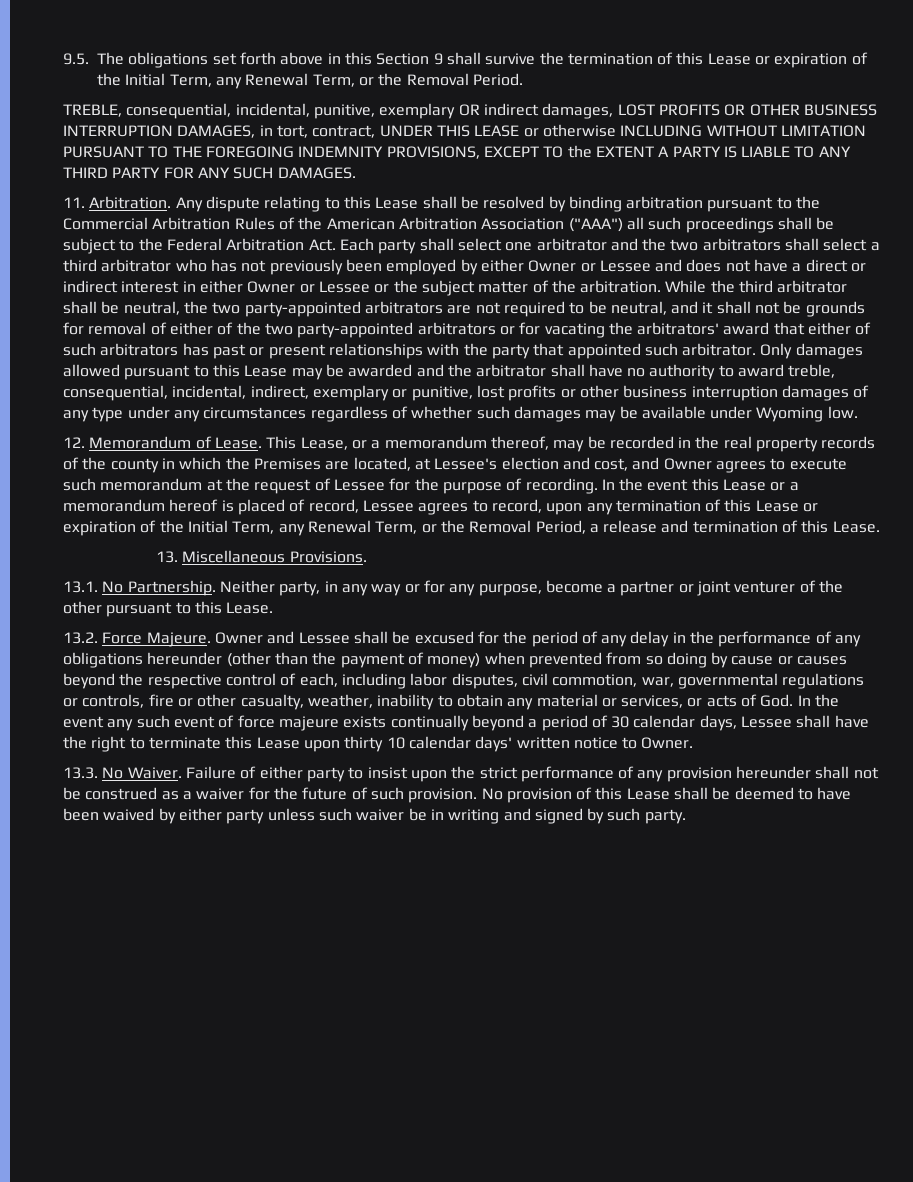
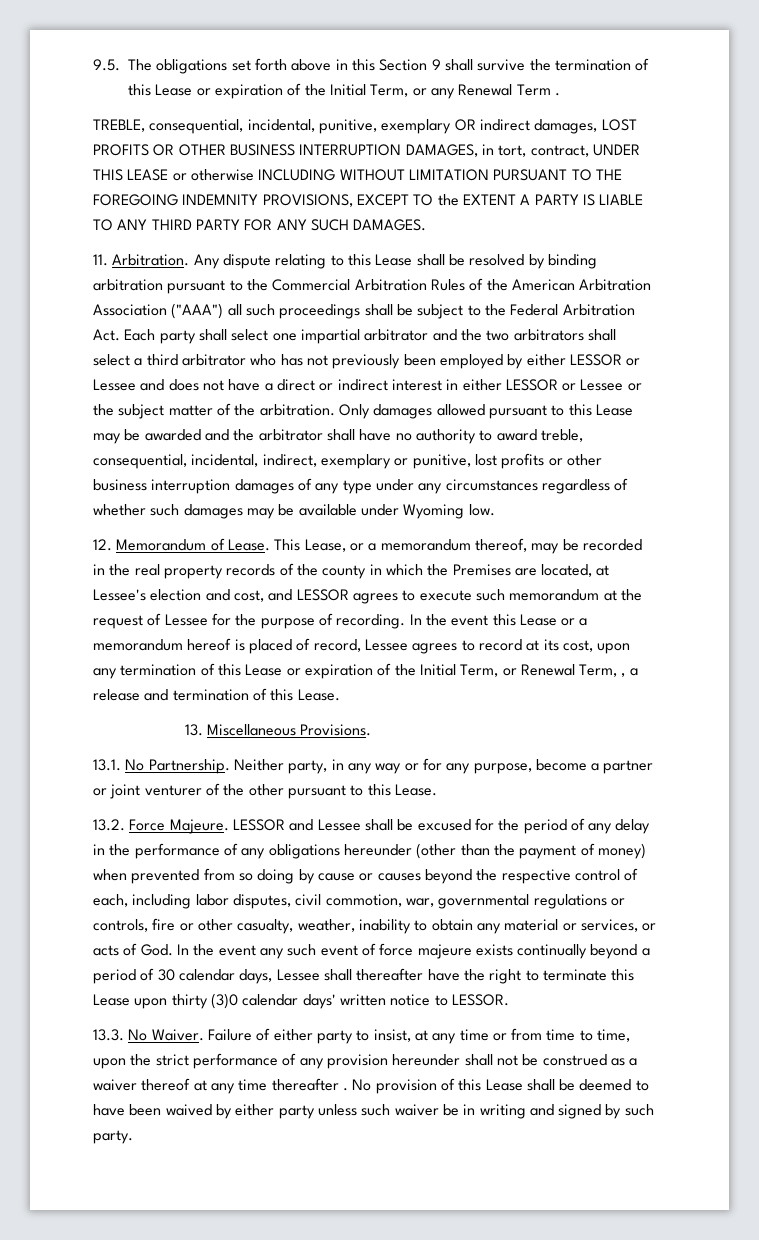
[215,73,523,89] any Renewal Term, or the Removal Period. -> [412,84,560,99] or any Renewal Term .
(533, 246) none -> [300,329,360,344] impartial
[528,260,577,272] Owner -> [569,354,622,366] LESSOR
[247,281,296,293] Owner -> [505,379,558,391] LESSOR
[665,280,848,293] [63,301,865,317] [63,322,872,338] [63,343,757,359] While the third arbitrator shall be neutral, the two party-appointed arbitrators are not required to be neutral, and it shall not be grounds for removal of either of the two party-appointed arbitrators or for vacating the arbitrators' award that either of such arbitrators has past or present relationships with the party that appointed such arbitrator. -> (335, 410) none
[663,458,712,470] Owner -> [296,589,349,601] LESSOR
[491,499,542,513] record, -> [478,639,593,652] record at its cost,
[278,520,586,536] any Renewal Term, or the Removal Period, -> [502,664,626,677] or Renewal Term, ,
[214,632,263,644] Owner -> [232,819,285,831] LESSOR
(831, 721) none -> [356,968,424,981] thereafter
[386,737,405,749] 10 -> [210,993,238,1009] (3)0
[641,737,694,749] Owner. -> [451,994,509,1006] LESSOR.
[367,767,408,779] insist -> [373,1028,631,1044] insist, at any time or from time to time,
[248,787,478,803] for the future of such provision. -> [141,1078,348,1094] thereof at any time thereafter .

